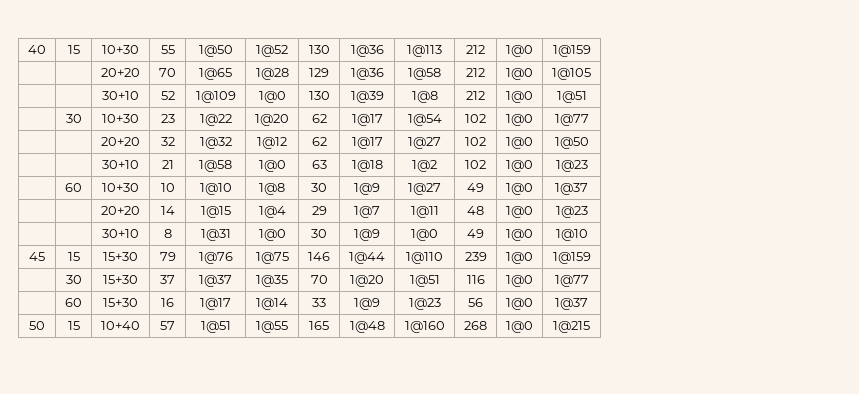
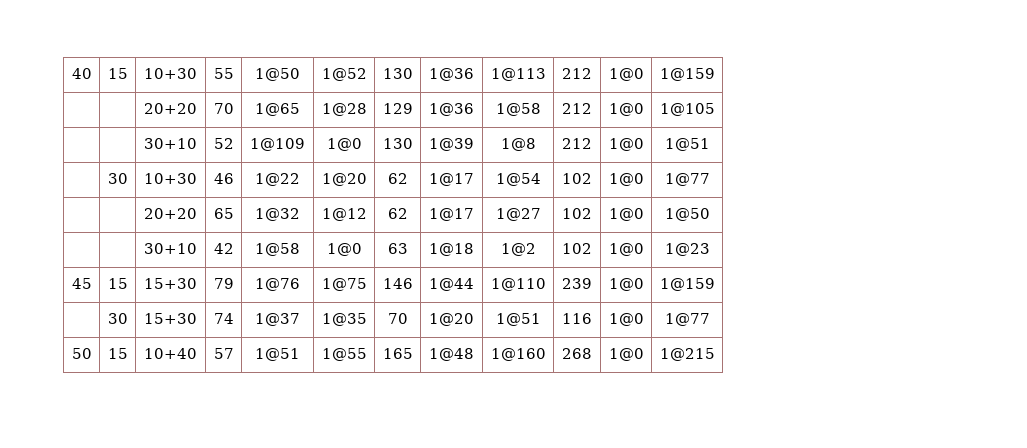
[160,114,175,123] 23 -> [213,173,234,184] 46
[160,137,175,146] 32 -> [213,208,234,219] 65
[161,160,174,169] 21 -> [213,243,234,254] 42
[65,183,82,192] [102,183,139,192] [160,183,175,192] [199,183,232,195] [259,183,285,195] [311,183,327,192] [353,183,380,195] [407,183,441,195] [467,183,484,192] [506,183,533,195] [555,183,588,195] [101,206,140,215] [160,206,175,215] [200,206,231,218] [258,206,286,218] [311,206,327,215] [353,206,380,218] [410,206,439,218] [467,206,484,215] [506,206,533,218] [555,206,588,218] [102,229,139,238] [163,229,172,238] [200,229,231,241] [258,229,286,241] [311,229,327,238] [353,229,380,241] [410,229,438,241] [467,229,484,238] [506,229,533,241] [555,229,588,241] // | 60 | 10+30 | 10 | 1@10 | 1@8 | 30 | 1@9 | 1@27 | 49 | 1@0 | 1@37 // | | 20+20 | 14 | 1@15 | 1@4 | 29 | 1@7 | 1@11 | 48 | 1@0 | 1@23 // | | 30+10 | 8 | 1@31 | 1@0 | 30 | 1@9 | 1@0 | 49 | 1@0 | 1@10 -> (710, 249) none
[160,275,175,284] 37 -> [213,313,234,324] 74
[65,298,82,307] [103,298,138,307] [161,298,174,307] [200,298,231,310] [256,298,288,310] [312,298,326,307] [353,298,380,310] [408,298,441,310] [468,298,483,307] [506,298,533,310] [555,298,588,310] // | 60 | 15+30 | 16 | 1@17 | 1@14 | 33 | 1@9 | 1@23 | 56 | 1@0 | 1@37 -> (710, 319) none

